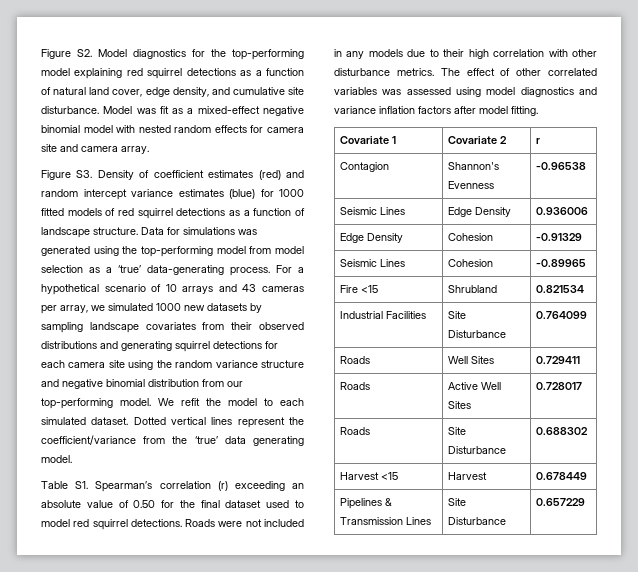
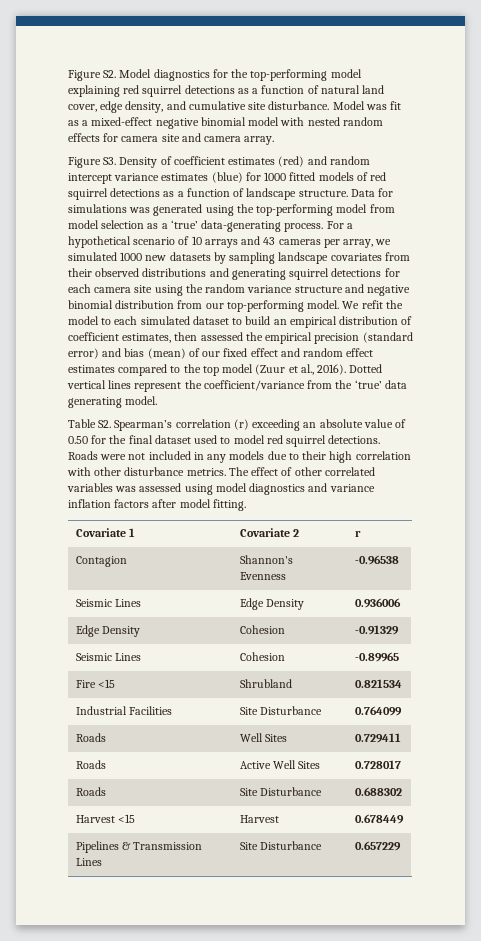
[91,417,129,425] dataset. -> [192,316,413,328] [68,332,413,344] [68,348,374,359] [68,364,347,376] dataset to build an empirical distribution of coefficient estimates, then assessed the empirical precision (standard error) and bias (mean) of our fixed effect and random effect estimates compared to the top model (Zuur et al., 2016).
[75,481,89,489] S1. -> [98,420,112,428] S2.

